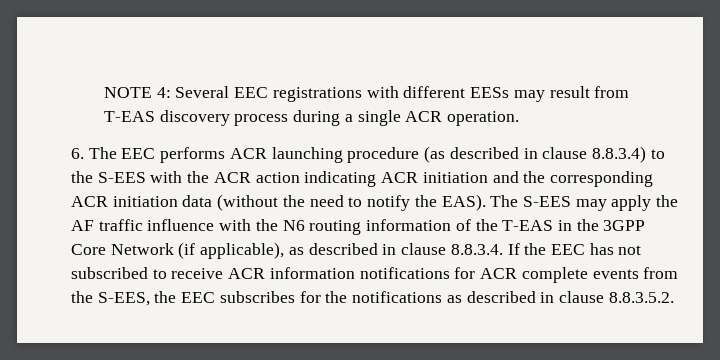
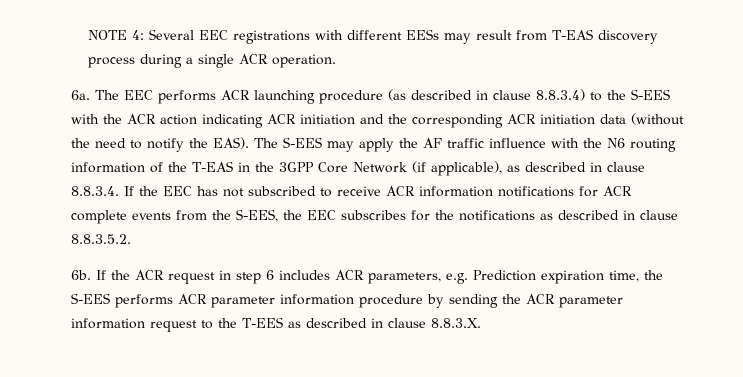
[71,148,85,159] 6. -> [70,90,90,100] 6a.
(674, 297) none -> [70,270,663,284] [70,293,623,308] [70,317,481,332] // 6b. If the ACR request in step 6 includes ACR parameters, e.g. Prediction expiration time, the S-EES performs ACR parameter information procedure by sending the ACR parameter information request to the T-EES as described in clause 8.8.3.X.

